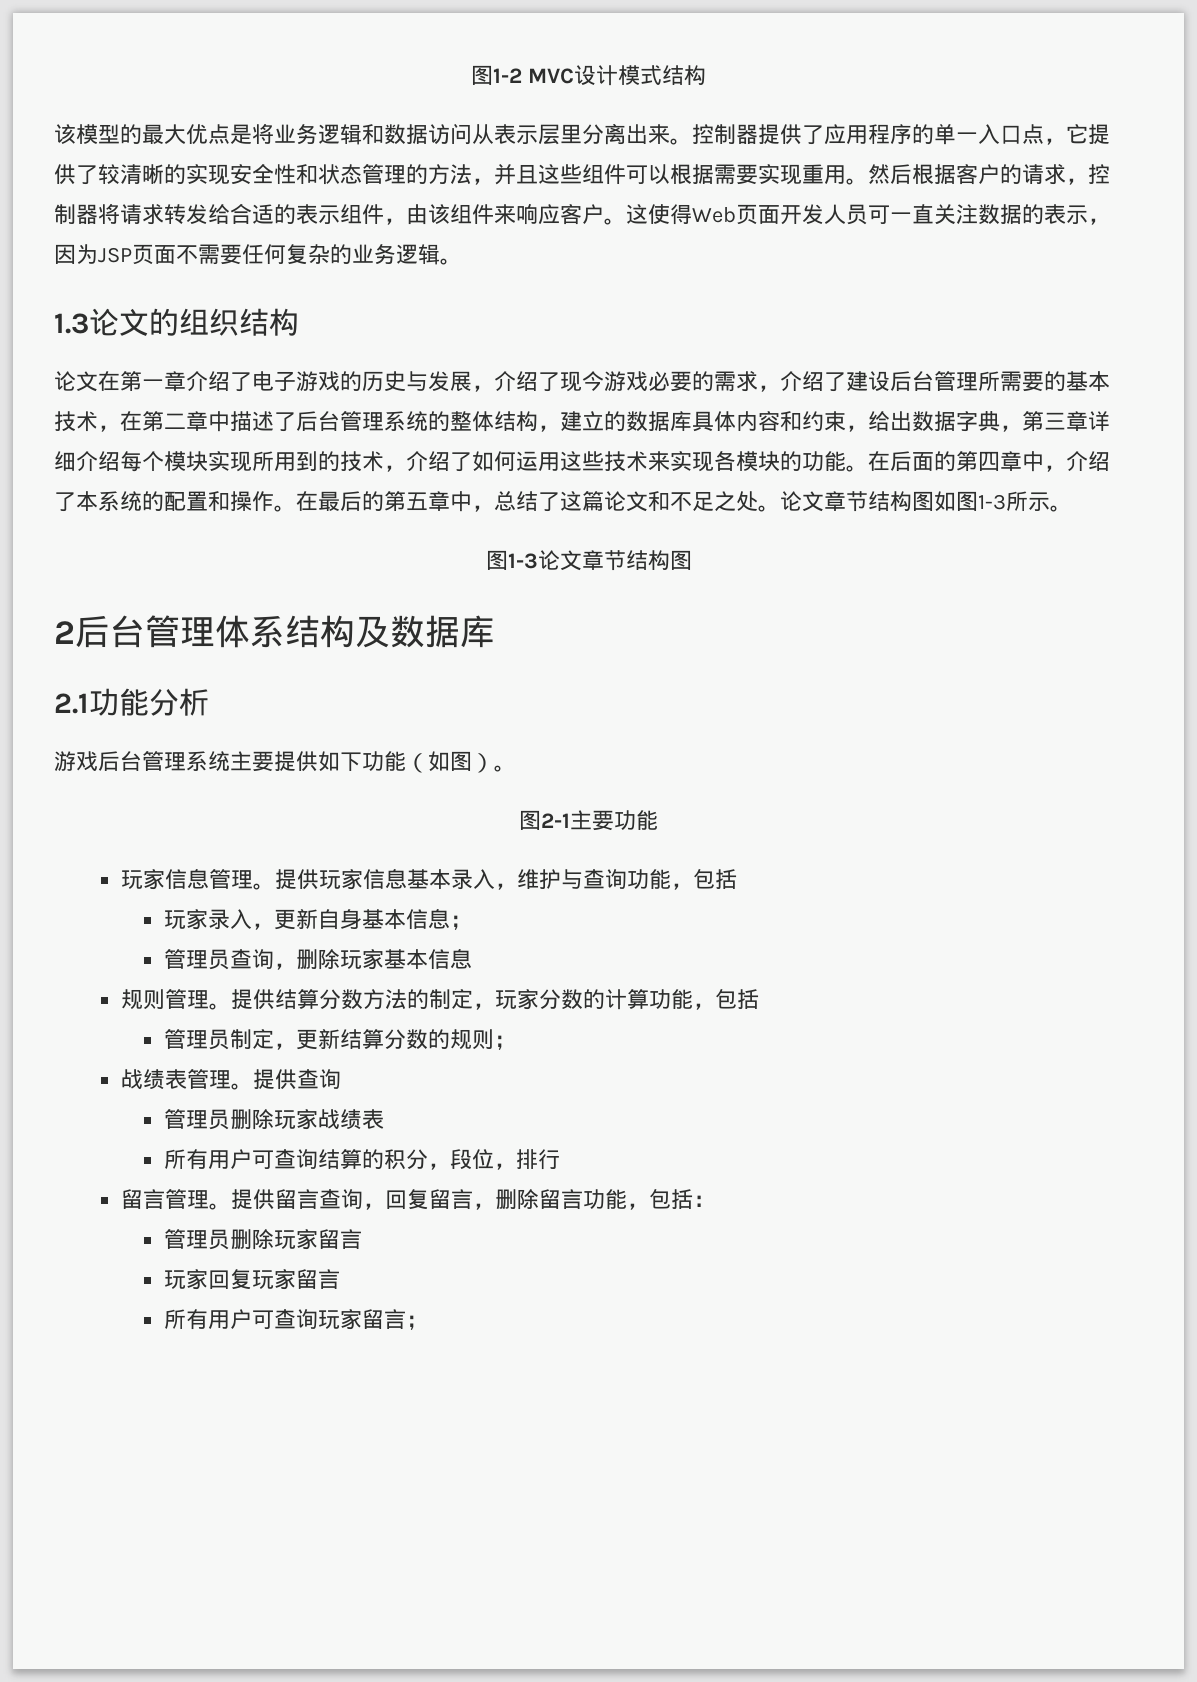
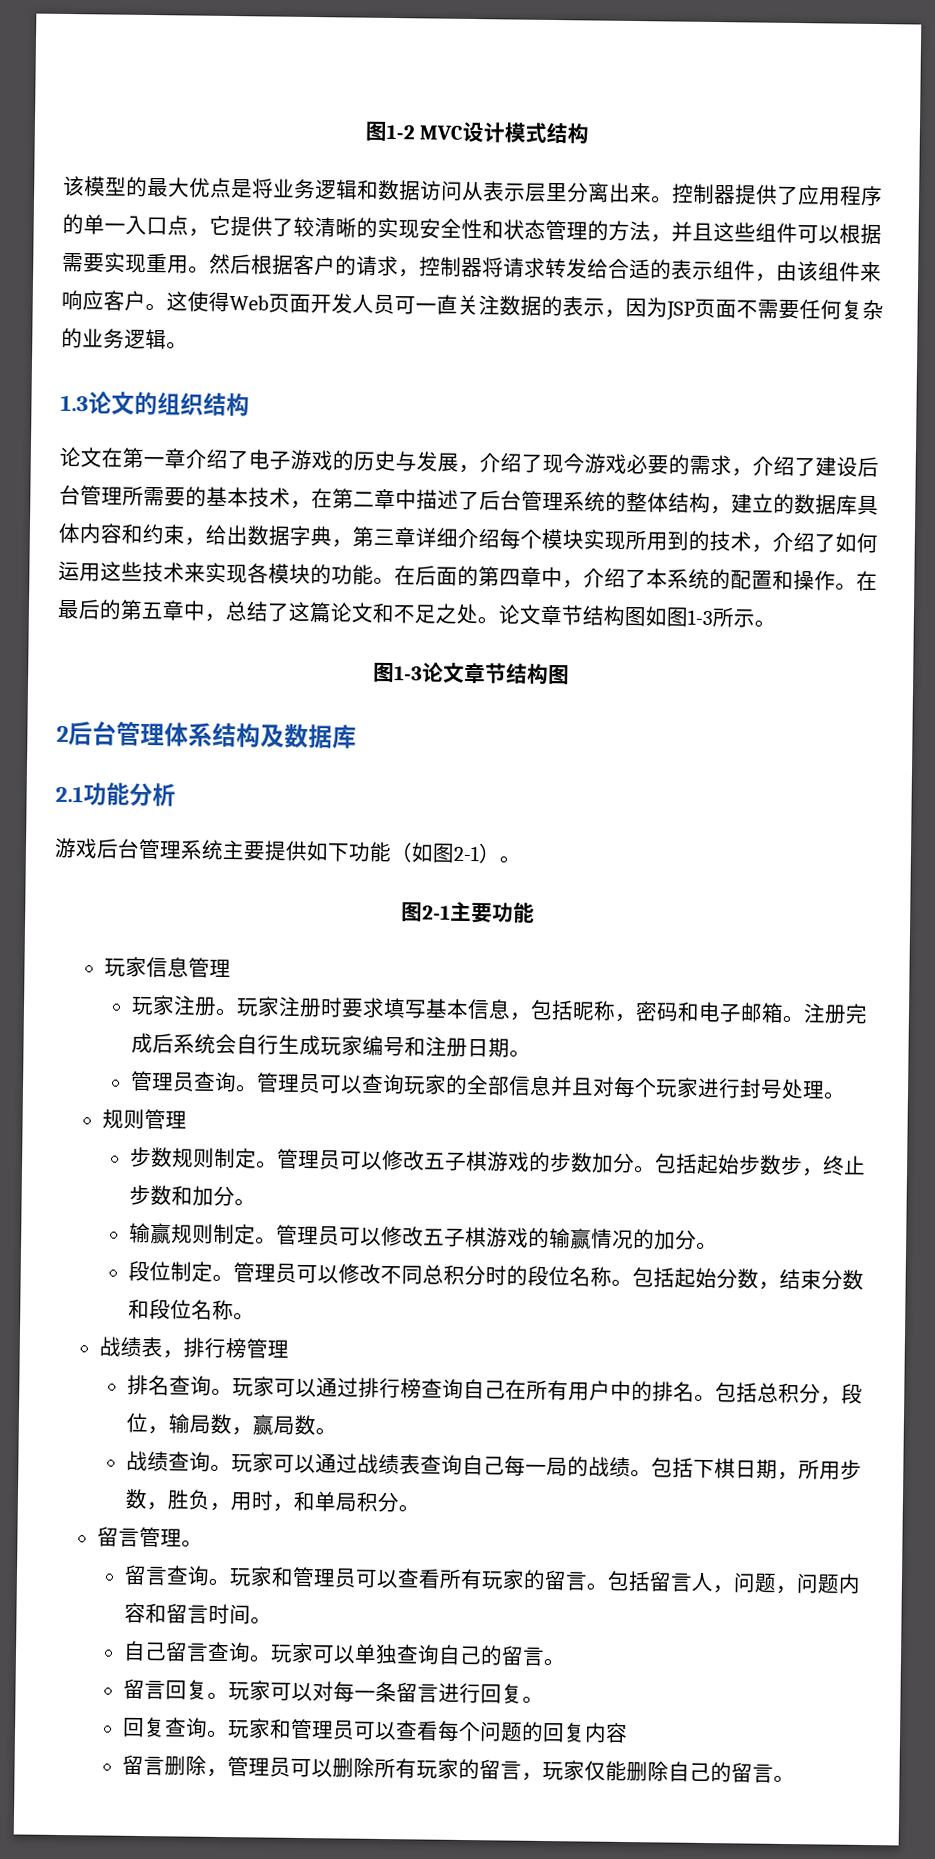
(472, 761) none -> [453,845,480,862] 2-1
[252,868,737,890] [163,908,472,930] [163,948,472,970] [120,989,759,1010] [163,1029,516,1050] [120,1069,341,1090] [163,1109,384,1130] [163,1149,560,1170] 。提供玩家信息基本录入，维护与查询功能，包括 // 玩家录入，更新自身基本信息； // 管理员查询，删除玩家基本信息 // 规则管理。提供结算分数方法的制定，玩家分数的计算功能，包括 // 管理员制定，更新结算分数的规则； // 战绩表管理。提供查询 // 管理员删除玩家战绩表 // 所有用户可查询结算的积分，段位，排行 -> [130,995,868,1024] [130,1032,531,1058] [129,1070,846,1100] [101,1108,187,1130] [129,1146,866,1177] [128,1184,256,1207] [128,1222,718,1251] [127,1260,864,1290] [127,1298,255,1321] [98,1336,289,1359] [126,1374,863,1405] [125,1412,337,1436] [125,1450,862,1481] [124,1488,420,1513] // 玩家注册。玩家注册时要求填写基本信息，包括昵称，密码和电子邮箱。注册完成后系统会自行生成玩家编号和注册日期。 // 管理员查询。管理员可以查询玩家的全部信息并且对每个玩家进行封号处理。 // 规则管理 // 步数规则制定。管理员可以修改五子棋游戏的步数加分。包括起始步数步，终止步数和加分。 // 输赢规则制定。管理员可以修改五子棋游戏的输赢情况的加分。 // 段位制定。管理员可以修改不同总积分时的段位名称。包括起始分数，结束分数和段位名称。 // 战绩表，排行榜管理 // 排名查询。玩家可以通过排行榜查询自己在所有用户中的排名。包括总积分，段位，输局数，赢局数。 // 战绩查询。玩家可以通过战绩表查询自己每一局的战绩。包括下棋日期，所用步数，胜负，用时，和单局积分。
[230,1189,715,1210] [163,1229,362,1250] [163,1269,340,1290] [163,1309,428,1330] 提供留言查询，回复留言，删除留言功能，包括： // 管理员删除玩家留言 // 玩家回复玩家留言 // 所有用户可查询玩家留言； -> [123,1564,861,1595] [123,1602,272,1625] [122,1640,565,1667] [122,1678,544,1705] [121,1717,628,1744] [121,1754,795,1784] // 留言查询。玩家和管理员可以查看所有玩家的留言。包括留言人，问题，问题内容和留言时间。 // 自己留言查询。玩家可以单独查询自己的留言。 // 留言回复。玩家可以对每一条留言进行回复。 // 回复查询。玩家和管理员可以查看每个问题的回复内容 // 留言删除，管理员可以删除所有玩家的留言，玩家仅能删除自己的留言。

